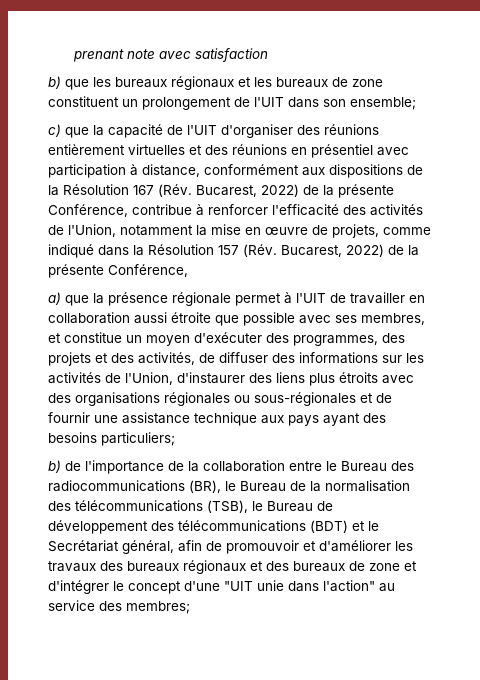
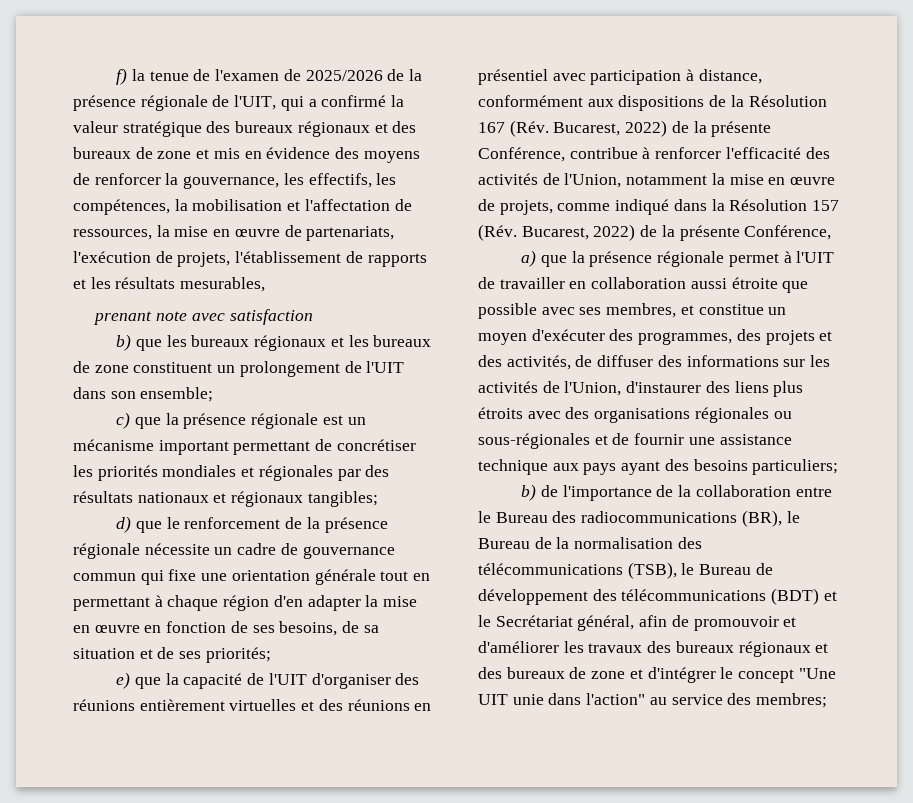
(73, 55) none -> [116,68,423,85] [73,95,405,111] [73,121,417,137] [73,147,420,163] [73,173,397,189] [73,199,412,215] [73,225,395,241] [73,251,427,267] [73,277,266,292] f) la tenue de l'examen de 2025/2026 de la présence régionale de l'UIT, qui a confirmé la valeur stratégique des bureaux régionaux et des bureaux de zone et mis en évidence des moyens de renforcer la gouvernance, les effectifs, les compétences, la mobilisation et l'affectation de ressources, la mise en œuvre de partenariats, l'exécution de projets, l'établissement de rapports et les résultats mesurables, //
(104, 130) none -> [183,413,366,429] [73,439,416,455] [73,465,390,481] [73,491,378,507] [116,516,388,533] [73,543,395,559] [73,569,431,585] [73,595,418,611] [73,621,379,636] [73,647,271,663] [116,672,179,689] présence régionale est un mécanisme important permettant de concrétiser les priorités mondiales et régionales par des résultats nationaux et régionaux tangibles; // d) que le renforcement de la présence régionale nécessite un cadre de gouvernance commun qui fixe une orientation générale tout en permettant à chaque région d'en adapter la mise en œuvre en fonction de ses besoins, de sa situation et de ses priorités; // e) que la
[184,581,253,591] d'une "UIT -> [798,668,836,679] [478,694,508,705] "Une UIT

